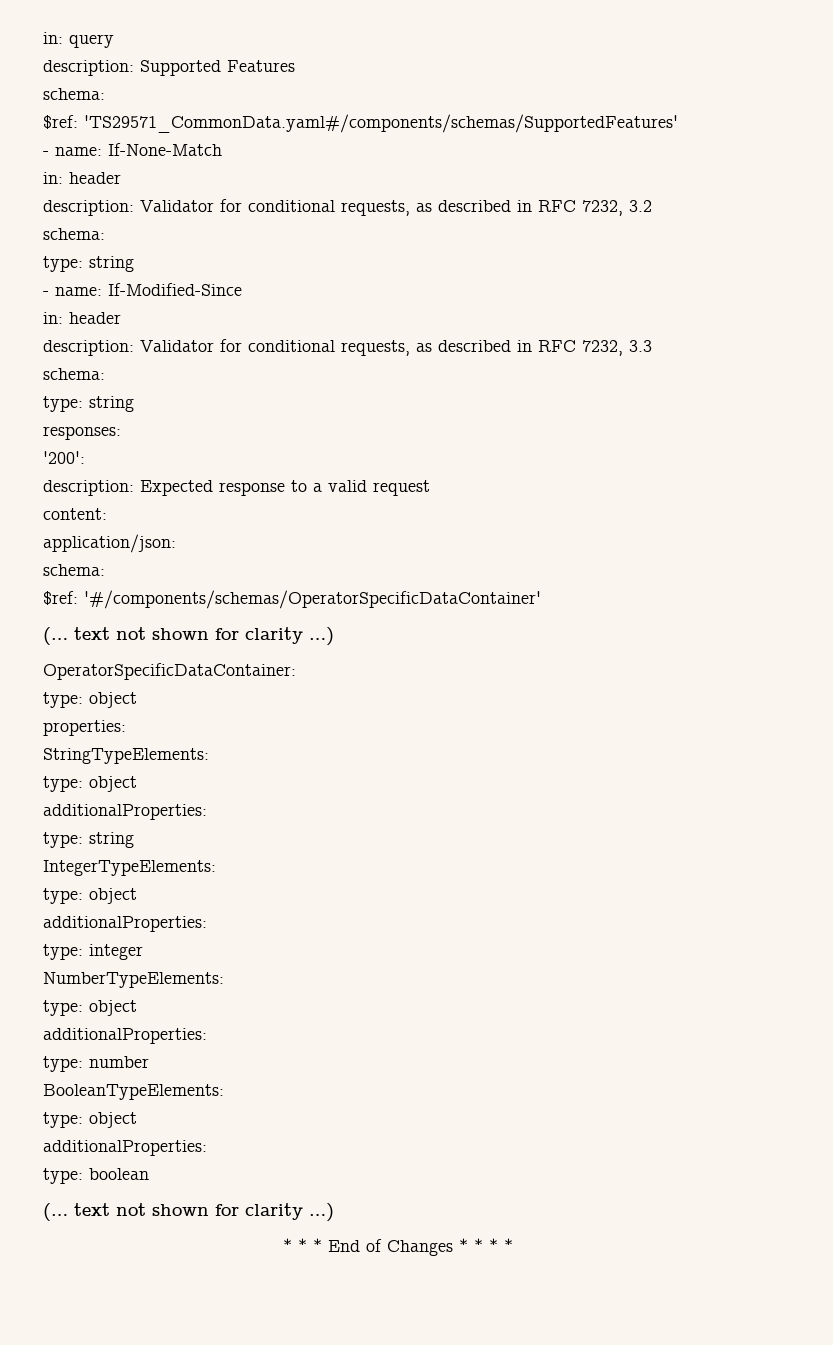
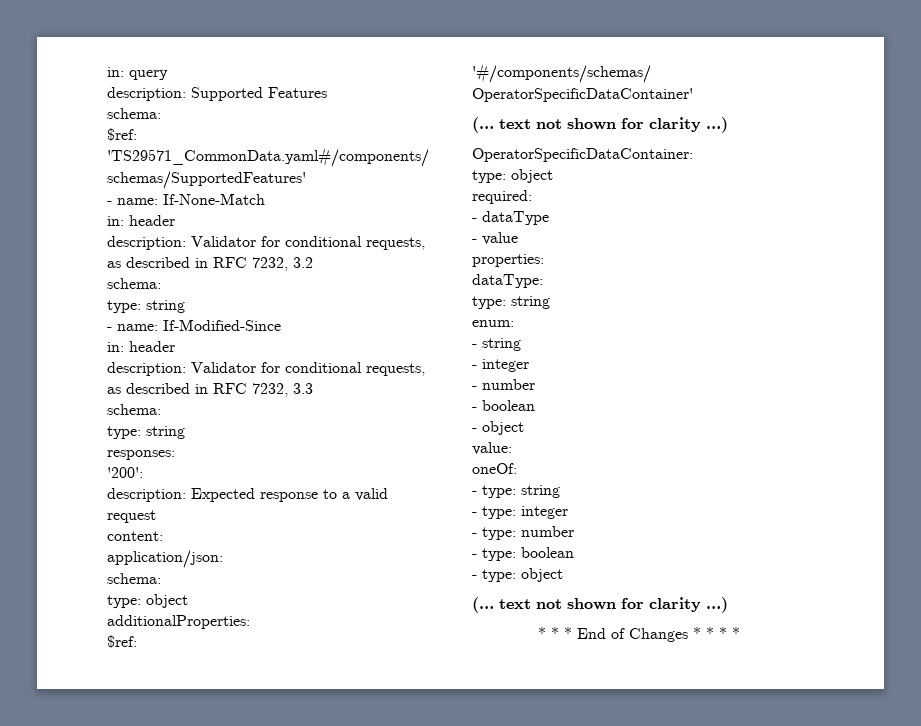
(105, 570) none -> [107,594,188,608] [107,615,250,629] // type: object // additionalProperties:
[43,720,126,736] [43,748,209,764] [43,776,137,792] [43,804,207,820] [43,832,134,848] [43,860,216,876] [43,888,137,904] [43,916,207,932] [43,944,143,960] [43,972,224,988] [43,1000,137,1016] [43,1028,207,1044] [43,1056,149,1072] [43,1084,224,1100] [43,1112,137,1128] [43,1140,207,1156] [43,1168,149,1184] properties: // StringTypeElements: // type: object // additionalProperties: // type: string // IntegerTypeElements: // type: object // additionalProperties: // type: integer // NumberTypeElements: // type: object // additionalProperties: // type: number // BooleanTypeElements: // type: object // additionalProperties: // type: boolean -> [472,190,532,204] [472,211,549,225] [472,232,518,245] [472,254,544,267] [472,274,543,288] [472,296,550,309] [472,320,514,327] [472,338,521,351] [472,359,529,372] [472,379,535,390] [472,400,535,411] [472,421,524,435] [472,442,512,455] [472,463,517,474] [472,485,560,498] [472,506,568,519] [472,526,574,540] [472,547,574,561] [472,568,563,582] required: // - dataType // - value // properties: // dataType: // type: string // enum: // - string // - integer // - number // - boolean // - object // value: // oneOf: // - type: string // - type: integer // - type: number // - type: boolean // - type: object

